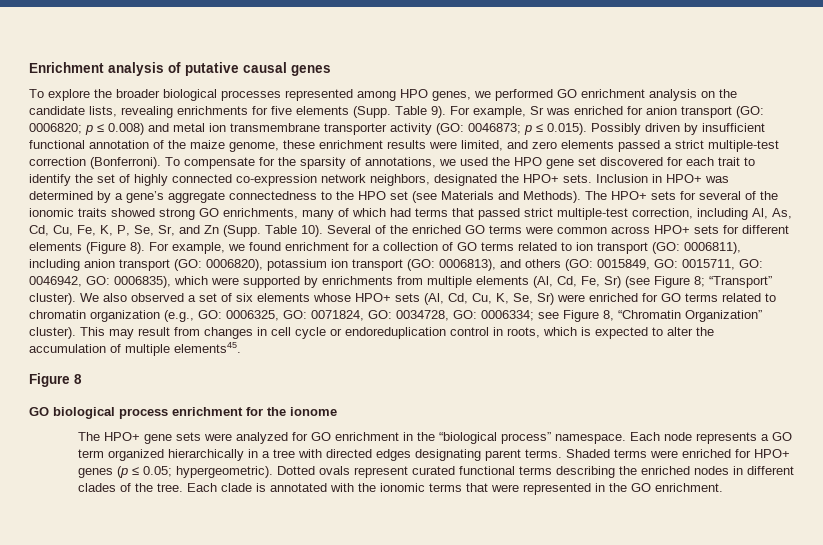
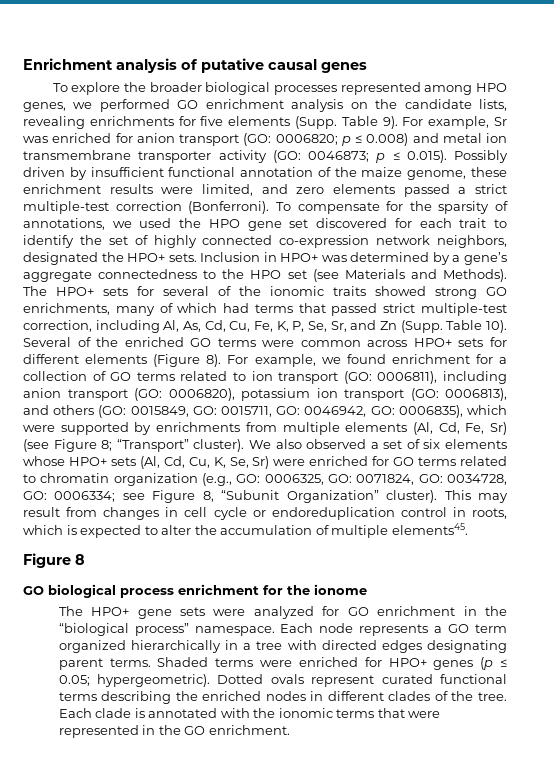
[618,310,681,319] “Chromatin -> [221,490,280,500] “Subunit

